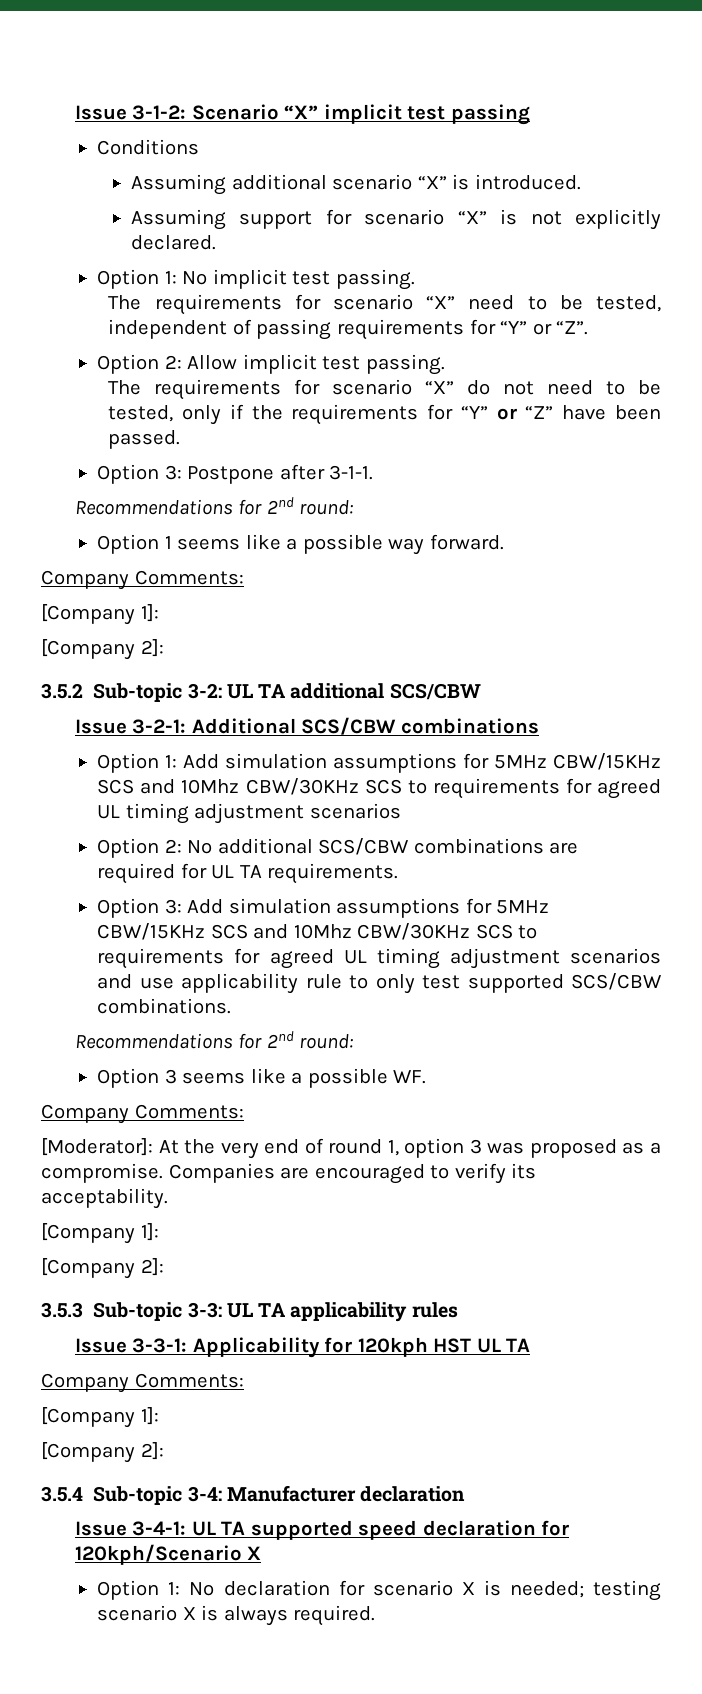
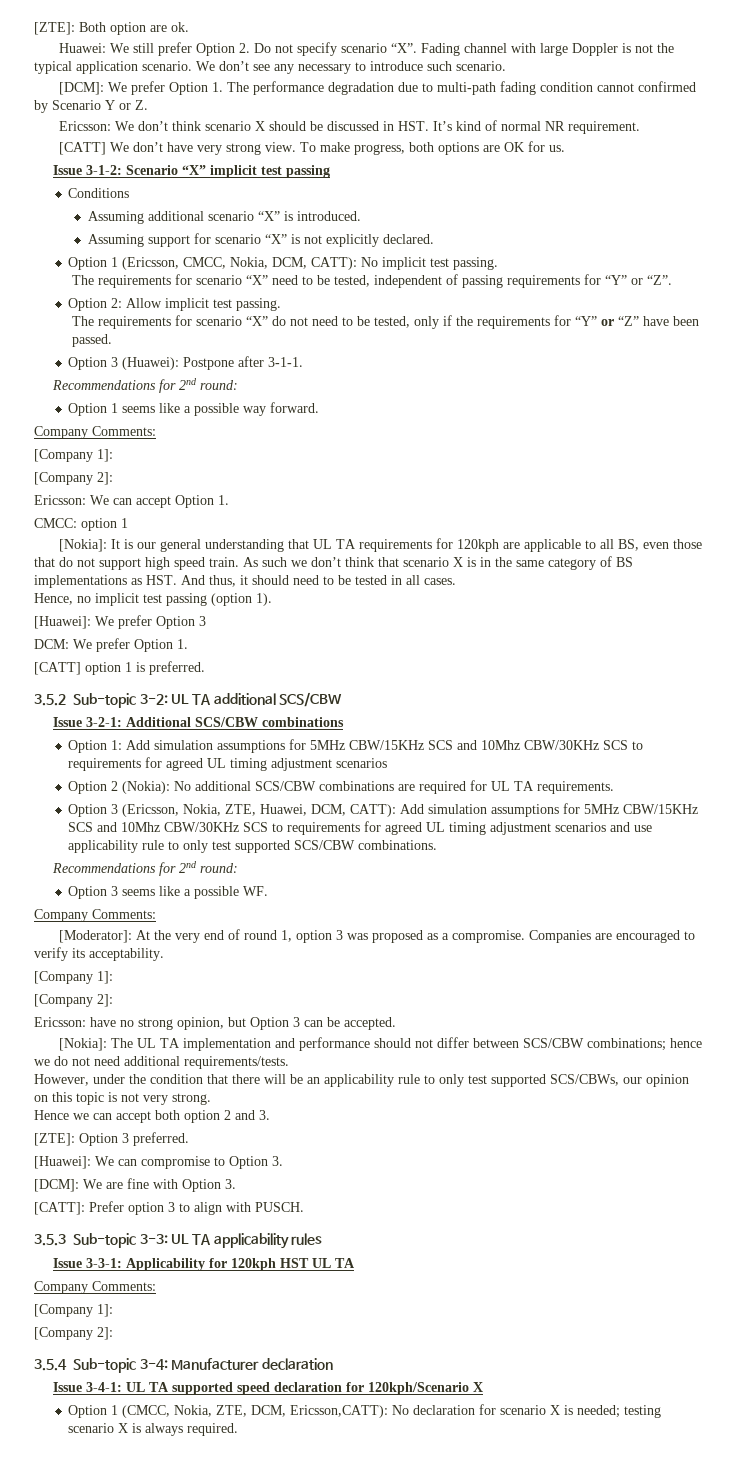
(74, 112) none -> [34,22,189,35] [59,42,675,56] [34,61,506,74] [59,81,697,95] [34,100,148,113] [59,120,641,134] [59,141,566,155] [ZTE]: Both option are ok. // Huawei: We still prefer Option 2. Do not specify scenario “X”. Fading channel with large Doppler is not the typical application scenario. We don’t see any necessary to introduce such scenario. // [DCM]: We prefer Option 1. The performance degradation due to multi-path fading condition cannot confirmed by Scenario Y or Z. // Ericsson: We don’t think scenario X should be discussed in HST. It’s kind of normal NR requirement. // [CATT] We don’t have very strong view. To make progress, both options are OK for us. //
[164,271,177,284] 1: -> [111,257,358,270] 1 (Ericsson, CMCC, Nokia, DCM, CATT):
[164,465,182,480] 3: -> [111,357,180,370] 3 (Huawei):
(164, 648) none -> [34,495,229,508] [34,518,128,531] [59,538,703,552] [34,556,633,570] [34,575,456,588] [34,593,272,606] [34,615,206,629] [34,638,188,652] [34,661,205,675] // Ericsson: We can accept Option 1. // CMCC: option 1 // [Nokia]: It is our general understanding that UL TA requirements for 120kph are applicable to all BS, even those that do not support high speed train. As such we don’t think that scenario X is in the same category of BS implementations as HST. And thus, it should need to be tested in all cases. // Hence, no implicit test passing (option 1). // [Huawei]: We prefer Option 3 // DCM: We prefer Option 1. // [CATT] option 1 is preferred.
[164,839,182,853] 2: -> [111,781,171,794] 2 (Nokia):
[164,899,182,914] 3: -> [111,804,397,817] 3 (Ericsson, Nokia, ZTE, Huawei, DCM, CATT):
(164, 1267) none -> [34,1017,396,1030] [59,1037,703,1051] [34,1056,289,1069] [34,1074,689,1087] [34,1092,211,1105] [34,1110,270,1123] [34,1132,189,1146] [34,1156,283,1169] [34,1178,236,1192] [34,1201,304,1215] // Ericsson: have no strong opinion, but Option 3 can be accepted. // [Nokia]: The UL TA implementation and performance should not differ between SCS/CBW combinations; hence we do not need additional requirements/tests. // However, under the condition that there will be an applicability rule to only test supported SCS/CBWs, our opinion on this topic is not very strong. // Hence we can accept both option 2 and 3. // [ZTE]: Option 3 preferred. // [Huawei]: We can compromise to Option 3. // [DCM]: We are fine with Option 3. // [CATT]: Prefer option 3 to align with PUSCH.
[168,1582,181,1595] 1: -> [111,1405,389,1418] 1 (CMCC, Nokia, ZTE, DCM, Ericsson,CATT):

